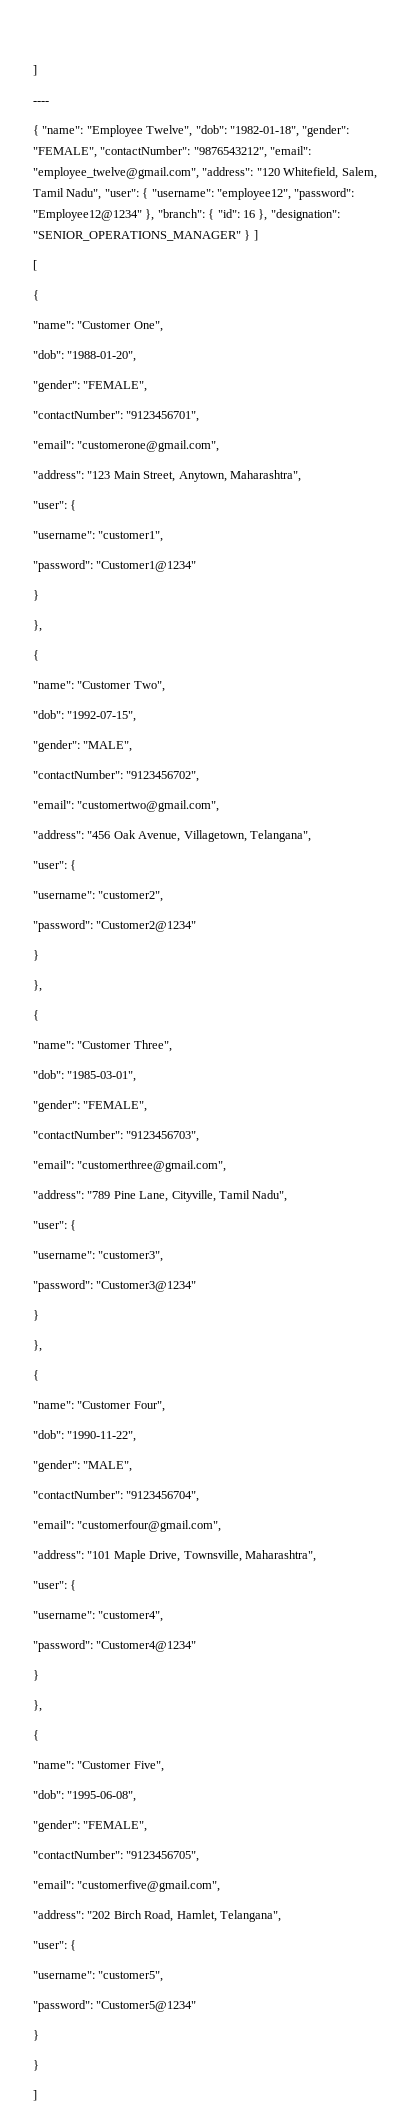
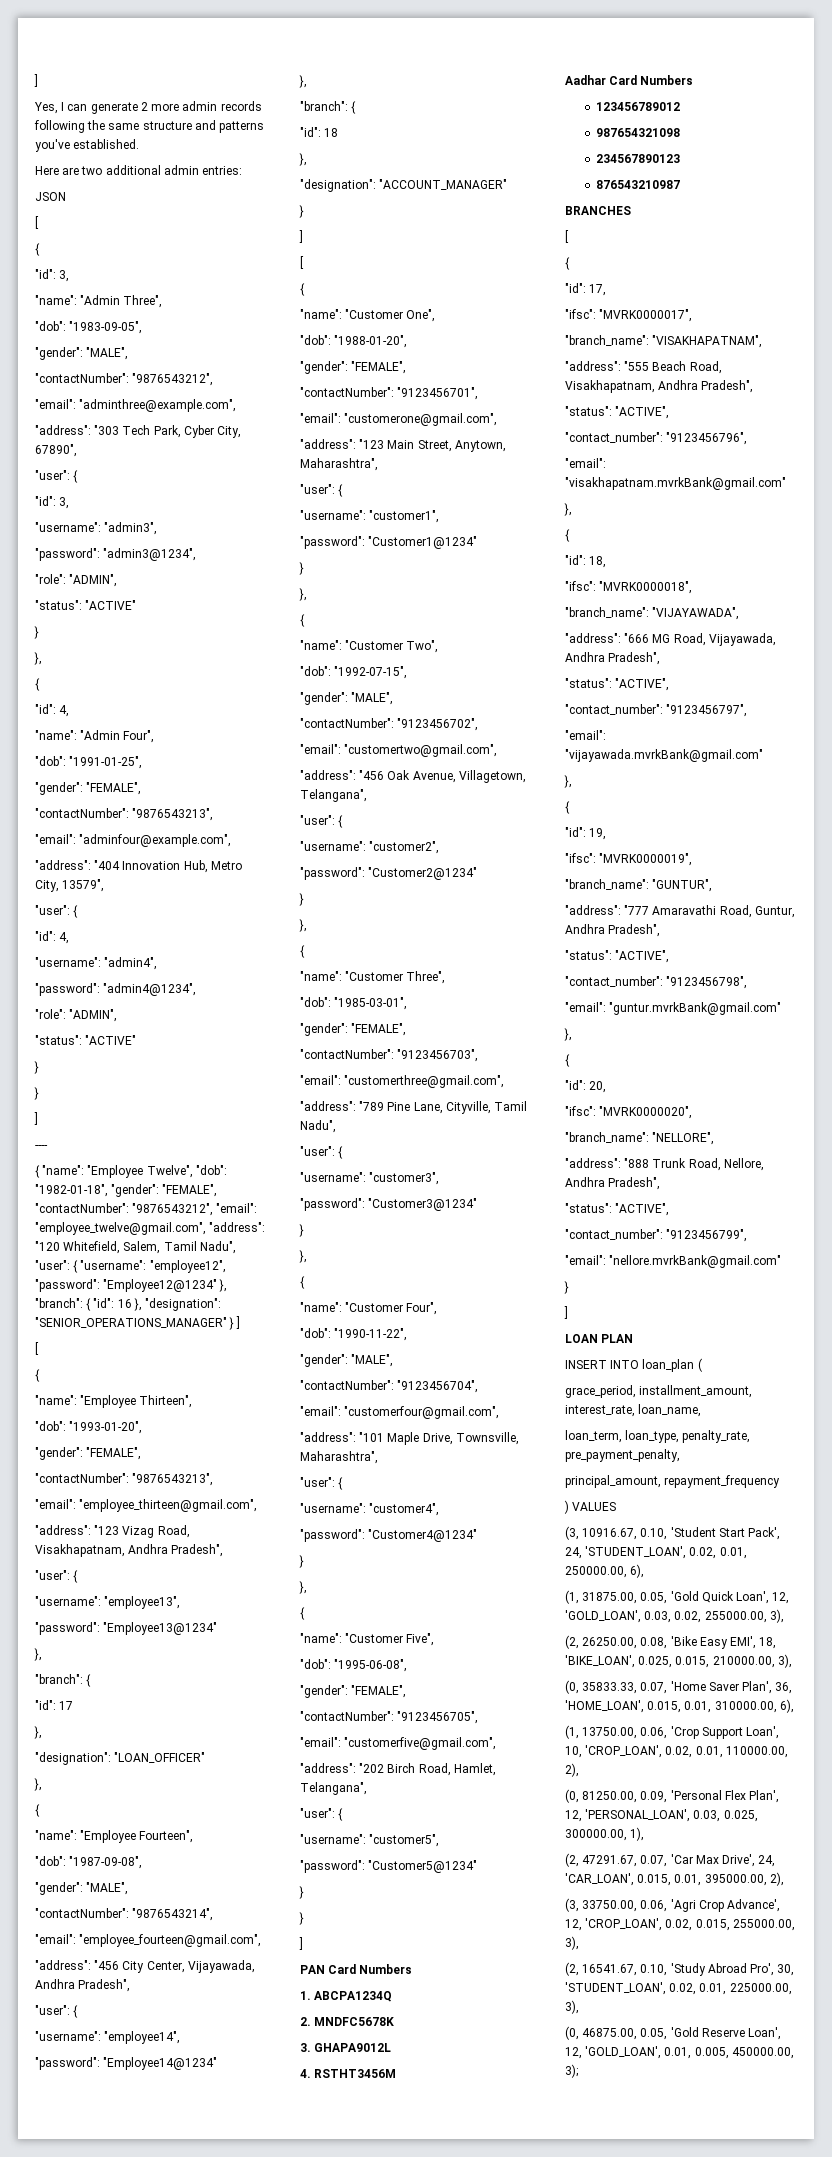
[33,65,37,76] ] -> [34,74,38,87] [34,101,262,114] [34,120,265,133] [35,139,140,152] [35,165,243,175] [35,192,66,201] [35,216,39,229] [35,243,40,256] [35,269,70,282] [35,295,163,308] [35,321,143,334] [35,347,129,360] [35,373,214,386] [35,399,237,412] [35,425,242,438] [35,444,77,457] [35,470,79,483] [35,496,70,509] [35,522,158,535] [35,548,197,561] [35,574,118,587] [35,600,137,610] [34,626,39,639] [34,652,42,665] [35,678,40,691] [35,704,70,717] [35,730,155,743] [35,756,143,769] [35,782,142,795] [35,808,214,821] [35,834,232,847] [35,860,242,873] [35,879,105,892] [35,905,79,918] [35,931,70,944] [35,957,158,970] [35,983,197,996] [35,1009,118,1022] [35,1035,137,1045] [34,1061,39,1074] [34,1087,39,1100] [34,1112,38,1125] ] // Yes, I can generate 2 more admin records following the same structure and patterns you've established. // Here are two additional admin entries: // JSON // [ // { // "id": 3, // "name": "Admin Three", // "dob": "1983-09-05", // "gender": "MALE", // "contactNumber": "9876543212", // "email": "adminthree@example.com", // "address": "303 Tech Park, Cyber City, 67890", // "user": { // "id": 3, // "username": "admin3", // "password": "admin3@1234", // "role": "ADMIN", // "status": "ACTIVE" // } // }, // { // "id": 4, // "name": "Admin Four", // "dob": "1991-01-25", // "gender": "FEMALE", // "contactNumber": "9876543213", // "email": "adminfour@example.com", // "address": "404 Innovation Hub, Metro City, 13579", // "user": { // "id": 4, // "username": "admin4", // "password": "admin4@1234", // "role": "ADMIN", // "status": "ACTIVE" // } // } // ]
(39, 295) none -> [35,1395,193,1408] [35,1421,143,1434] [35,1447,142,1460] [35,1473,214,1486] [35,1499,258,1512] [35,1525,190,1538] [35,1544,224,1557] [35,1570,79,1583] [35,1596,181,1609] [35,1622,218,1635] [34,1648,42,1661] [35,1674,92,1687] [35,1700,74,1710] [34,1726,42,1739] [35,1752,206,1765] [34,1778,42,1791] [35,1804,40,1817] [35,1830,194,1843] [35,1856,143,1869] [35,1882,129,1895] [35,1908,214,1921] [35,1934,262,1947] [35,1960,255,1973] [35,1979,131,1992] [35,2005,79,2018] [35,2031,181,2044] [35,2057,218,2070] [299,75,307,88] [300,101,357,114] [300,127,339,137] [299,153,307,166] [300,179,508,192] [299,205,304,218] [299,230,303,243] [300,256,304,269] [300,283,305,296] // "name": "Employee Thirteen", // "dob": "1993-01-20", // "gender": "FEMALE", // "contactNumber": "9876543213", // "email": "employee_thirteen@gmail.com", // "address": "123 Vizag Road, Visakhapatnam, Andhra Pradesh", // "user": { // "username": "employee13", // "password": "Employee13@1234" // }, // "branch": { // "id": 17 // }, // "designation": "LOAN_OFFICER" // }, // { // "name": "Employee Fourteen", // "dob": "1987-09-08", // "gender": "MALE", // "contactNumber": "9876543214", // "email": "employee_fourteen@gmail.com", // "address": "456 City Center, Vijayawada, Andhra Pradesh", // "user": { // "username": "employee14", // "password": "Employee14@1234" // }, // "branch": { // "id": 18 // }, // "designation": "ACCOUNT_MANAGER" // } // ] // [ // {
(37, 2095) none -> [300,1964,413,1974] [300,1991,393,2002] [300,2017,395,2026] [300,2043,392,2052] [300,2069,397,2078] [565,75,694,85] [595,102,680,111] [595,128,680,137] [595,154,680,163] [595,180,680,189] [565,206,631,215] [565,230,569,243] [565,257,570,270] [565,283,607,296] [565,309,693,322] [565,335,763,348] [565,361,722,374] [565,380,754,393] [565,406,670,419] [565,432,748,445] [565,458,606,468] [565,477,786,490] [564,503,572,516] [565,529,570,542] [565,555,607,568] [565,581,693,594] [565,607,740,620] [565,633,776,646] [565,652,661,665] [565,678,670,691] [565,704,748,717] [565,730,606,740] [565,749,763,762] [564,775,572,788] [565,801,570,814] [565,827,607,840] [565,853,693,866] [565,879,713,892] [565,905,795,918] [565,924,661,937] [565,950,670,963] [565,976,748,989] [565,1002,782,1015] [564,1028,572,1041] [565,1054,570,1067] [565,1080,607,1093] [565,1106,693,1119] [565,1132,715,1145] [565,1158,764,1171] [565,1177,661,1190] [565,1203,670,1216] [565,1229,748,1242] [565,1255,782,1268] [564,1281,569,1294] [564,1306,568,1319] [565,1334,634,1343] [565,1358,702,1372] [565,1385,753,1398] [565,1404,702,1417] [565,1430,751,1443] [565,1449,680,1462] [565,1475,781,1488] [564,1500,617,1514] [565,1526,781,1540] [565,1546,747,1559] [565,1564,645,1578] [565,1590,790,1604] [565,1609,784,1623] [565,1635,777,1649] [565,1654,792,1668] [565,1680,793,1694] [565,1699,794,1713] [565,1725,780,1739] [565,1745,788,1758] [565,1763,579,1777] [565,1789,780,1803] [565,1809,758,1822] [565,1827,645,1841] [565,1853,776,1867] [565,1872,784,1886] [565,1898,781,1912] [565,1918,795,1931] [565,1936,579,1950] [565,1962,795,1976] [565,1982,792,1995] [565,2000,579,2014] [565,2026,782,2040] [565,2046,794,2059] [565,2064,578,2078] // PAN Card Numbers // 1. ABCPA1234Q // 2. MNDFC5678K // 3. GHAPA9012L // 4. RSTHT3456M // Aadhar Card Numbers // 123456789012 // 987654321098 // 234567890123 // 876543210987 // BRANCHES // [ // { // "id": 17, // "ifsc": "MVRK0000017", // "branch_name": "VISAKHAPATNAM", // "address": "555 Beach Road, Visakhapatnam, Andhra Pradesh", // "status": "ACTIVE", // "contact_number": "9123456796", // "email": "visakhapatnam.mvrkBank@gmail.com" // }, // { // "id": 18, // "ifsc": "MVRK0000018", // "branch_name": "VIJAYAWADA", // "address": "666 MG Road, Vijayawada, Andhra Pradesh", // "status": "ACTIVE", // "contact_number": "9123456797", // "email": "vijayawada.mvrkBank@gmail.com" // }, // { // "id": 19, // "ifsc": "MVRK0000019", // "branch_name": "GUNTUR", // "address": "777 Amaravathi Road, Guntur, Andhra Pradesh", // "status": "ACTIVE", // "contact_number": "9123456798", // "email": "guntur.mvrkBank@gmail.com" // }, // { // "id": 20, // "ifsc": "MVRK0000020", // "branch_name": "NELLORE", // "address": "888 Trunk Road, Nellore, Andhra Pradesh", // "status": "ACTIVE", // "contact_number": "9123456799", // "email": "nellore.mvrkBank@gmail.com" // } // ] // LOAN PLAN // INSERT INTO loan_plan ( // grace_period, installment_amount, interest_rate, loan_name, // loan_term, loan_type, penalty_rate, pre_payment_penalty, // principal_amount, repayment_frequency // ) VALUES // (3, 10916.67, 0.10, 'Student Start Pack', 24, 'STUDENT_LOAN', 0.02, 0.01, 250000.00, 6), // (1, 31875.00, 0.05, 'Gold Quick Loan', 12, 'GOLD_LOAN', 0.03, 0.02, 255000.00, 3), // (2, 26250.00, 0.08, 'Bike Easy EMI', 18, 'BIKE_LOAN', 0.025, 0.015, 210000.00, 3), // (0, 35833.33, 0.07, 'Home Saver Plan', 36, 'HOME_LOAN', 0.015, 0.01, 310000.00, 6), // (1, 13750.00, 0.06, 'Crop Support Loan', 10, 'CROP_LOAN', 0.02, 0.01, 110000.00, 2), // (0, 81250.00, 0.09, 'Personal Flex Plan', 12, 'PERSONAL_LOAN', 0.03, 0.025, 300000.00, 1), // (2, 47291.67, 0.07, 'Car Max Drive', 24, 'CAR_LOAN', 0.015, 0.01, 395000.00, 2), // (3, 33750.00, 0.06, 'Agri Crop Advance', 12, 'CROP_LOAN', 0.02, 0.015, 255000.00, 3), // (2, 16541.67, 0.10, 'Study Abroad Pro', 30, 'STUDENT_LOAN', 0.02, 0.01, 225000.00, 3), // (0, 46875.00, 0.05, 'Gold Reserve Loan', 12, 'GOLD_LOAN', 0.01, 0.005, 450000.00, 3);

